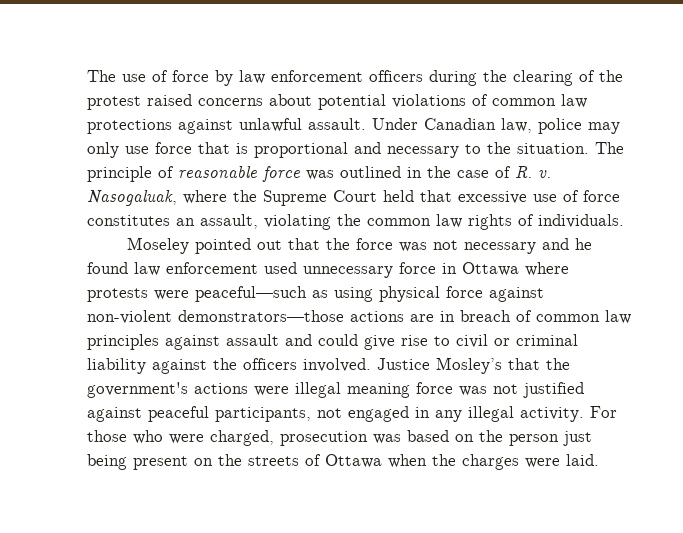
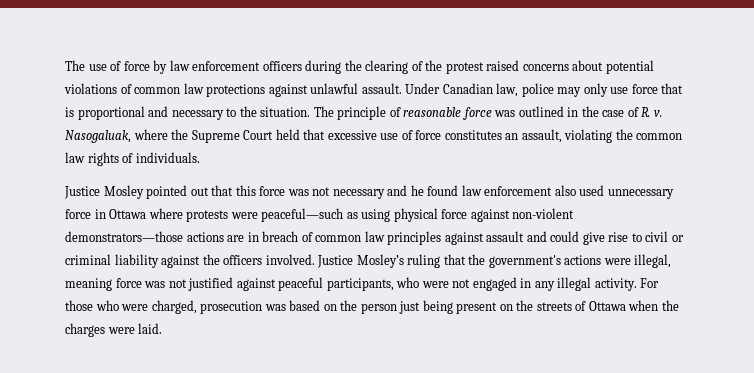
[126,237,189,254] Moseley -> [64,185,144,199] Justice Mosley
[325,238,350,250] the -> [235,185,256,196] this
(258, 268) none -> [554,185,576,196] also
(502, 365) none -> [407,254,441,268] ruling
[295,382,341,398] illegal -> [634,254,672,268] illegal,
(311, 414) none -> [396,277,449,288] who were

